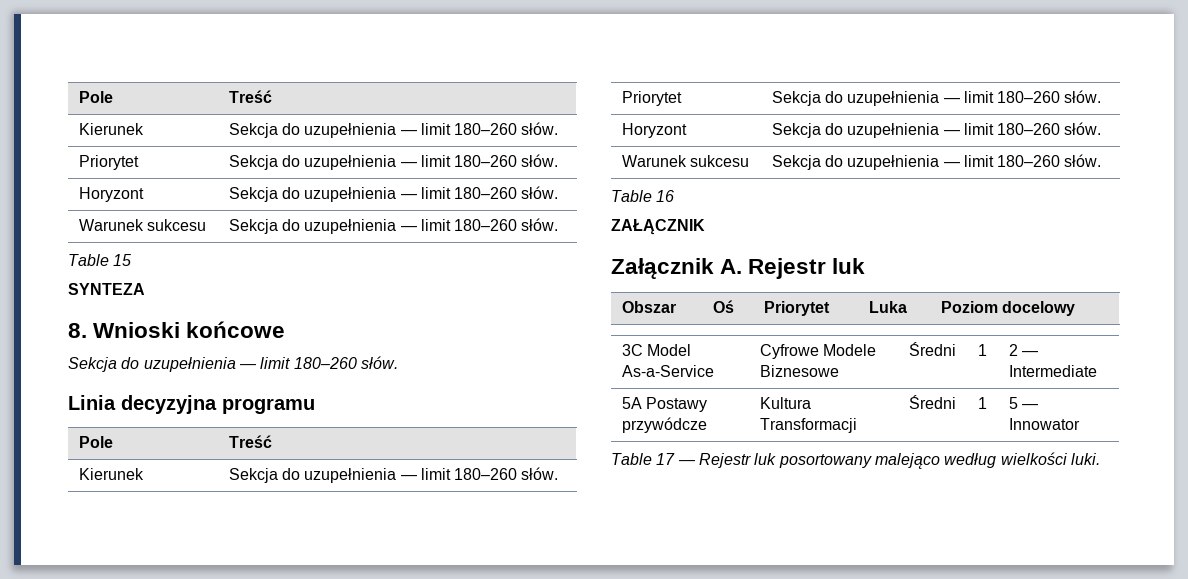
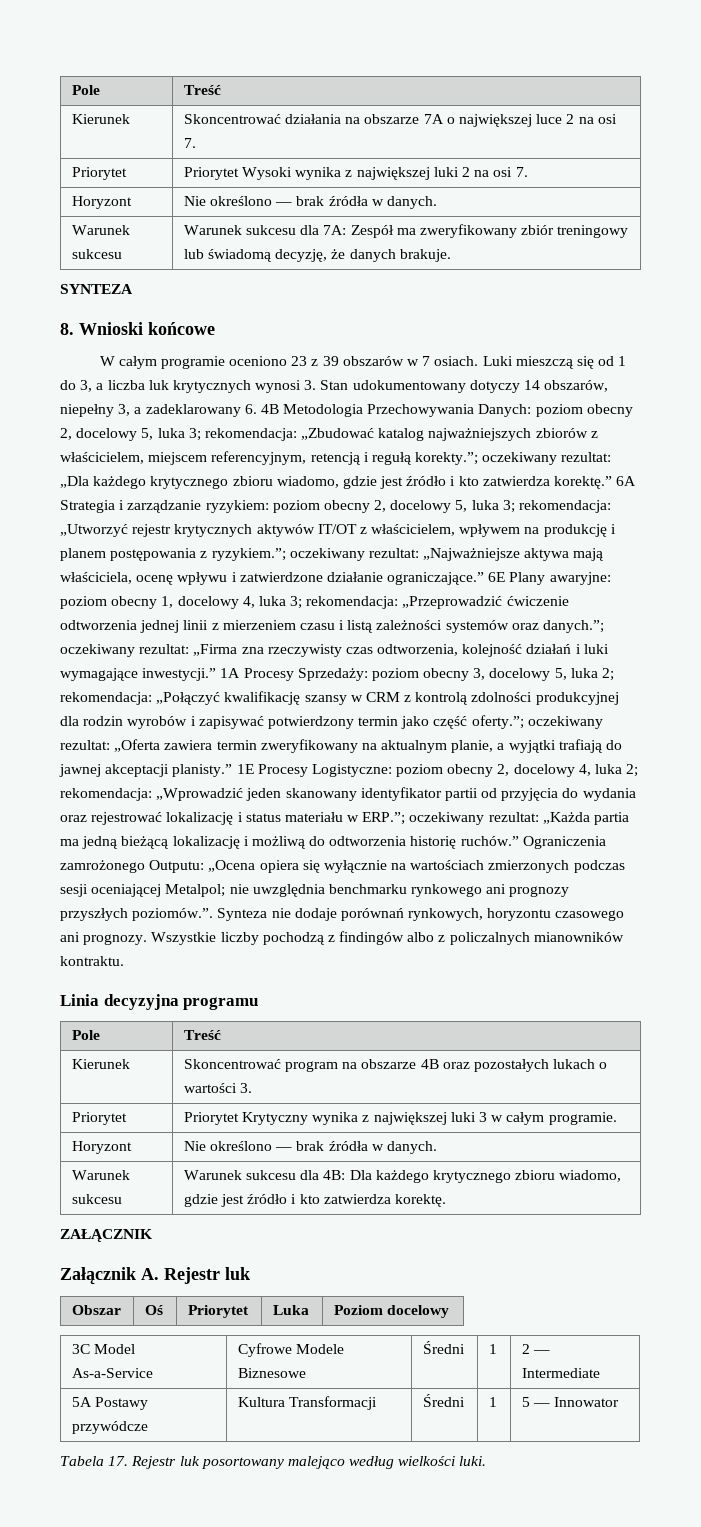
[78,91,113,103] [228,90,272,103] [78,123,144,135] [228,122,559,138] [78,155,139,170] [228,154,559,170] [78,187,144,202] [228,186,559,202] [78,219,206,231] [228,218,559,234] [68,254,132,266] [68,283,145,295] [68,321,286,338] [68,356,398,372] Pole | Treść // Kierunek | Sekcja do uzupełnienia — limit 180–260 słów. // Priorytet | Sekcja do uzupełnienia — limit 180–260 słów. // Horyzont | Sekcja do uzupełnienia — limit 180–260 słów. // Warunek sukcesu | Sekcja do uzupełnienia — limit 180–260 słów. // Table 15 // SYNTEZA // 8. Wnioski końcowe // Sekcja do uzupełnienia — limit 180–260 słów. -> [71,85,100,95] [183,85,221,95] [71,114,130,124] [183,114,617,127] [183,138,196,148] [71,167,127,180] [183,167,528,180] [71,196,132,209] [183,196,437,209] [71,225,130,235] [71,249,122,259] [183,224,629,238] [183,249,451,262] [60,284,133,294] [60,322,215,335] [99,356,627,369] [60,380,609,393] [60,404,633,417] [60,428,598,441] [60,451,612,465] [60,476,637,489] [60,500,612,513] [60,524,616,537] [60,548,605,561] [60,572,611,585] [60,596,569,609] [60,620,605,633] [60,644,609,657] [60,668,615,681] [60,691,619,705] [60,715,603,729] [60,739,623,753] [59,764,639,777] [60,787,636,801] [60,812,630,825] [60,836,606,849] [60,860,625,873] [60,884,570,897] [60,908,625,921] [60,931,624,945] [60,956,124,966] Pole | Treść // Kierunek | Skoncentrować działania na obszarze 7A o największej luce 2 na osi 7. // Priorytet | Priorytet Wysoki wynika z największej luki 2 na osi 7. // Horyzont | Nie określono — brak źródła w danych. // Warunek sukcesu | Warunek sukcesu dla 7A: Zespół ma zweryfikowany zbiór treningowy lub świadomą decyzję, że danych brakuje. // SYNTEZA // 8. Wnioski końcowe // W całym programie oceniono 23 z 39 obszarów w 7 osiach. Luki mieszczą się od 1 do 3, a liczba luk krytycznych wynosi 3. Stan udokumentowany dotyczy 14 obszarów, niepełny 3, a zadeklarowany 6. 4B Metodologia Przechowywania Danych: poziom obecny 2, docelowy 5, luka 3; rekomendacja: „Zbudować katalog najważniejszych zbiorów z właścicielem, miejscem referencyjnym, retencją i regułą korekty.”; oczekiwany rezultat: „Dla każdego krytycznego zbioru wiadomo, gdzie jest źródło i kto zatwierdza korektę.” 6A Strategia i zarządzanie ryzykiem: poziom obecny 2, docelowy 5, luka 3; rekomendacja: „Utworzyć rejestr krytycznych aktywów IT/OT z właścicielem, wpływem na produkcję i planem postępowania z ryzykiem.”; oczekiwany rezultat: „Najważniejsze aktywa mają właściciela, ocenę wpływu i zatwierdzone działanie ograniczające.” 6E Plany awaryjne: poziom obecny 1, docelowy 4, luka 3; rekomendacja: „Przeprowadzić ćwiczenie odtworzenia jednej linii z mierzeniem czasu i listą zależności systemów oraz danych.”; oczekiwany rezultat: „Firma zna rzeczywisty czas odtworzenia, kolejność działań i luki wymagające inwestycji.” 1A Procesy Sprzedaży: poziom obecny 3, docelowy 5, luka 2; rekomendacja: „Połączyć kwalifikację szansy w CRM z kontrolą zdolności produkcyjnej dla rodzin wyrobów i zapisywać potwierdzony termin jako część oferty.”; oczekiwany rezultat: „Oferta zawiera termin zweryfikowany na aktualnym planie, a wyjątki trafiają do jawnej akceptacji planisty.” 1E Procesy Logistyczne: poziom obecny 2, docelowy 4, luka 2; rekomendacja: „Wprowadzić jeden skanowany identyfikator partii od przyjęcia do wydania oraz rejestrować lokalizację i status materiału w ERP.”; oczekiwany rezultat: „Każda partia ma jedną bieżącą lokalizację i możliwą do odtworzenia historię ruchów.” Ograniczenia zamrożonego Outputu: „Ocena opiera się wyłącznie na wartościach zmierzonych podczas sesji oceniającej Metalpol; nie uwzględnia benchmarku rynkowego ani prognozy przyszłych poziomów.”. Synteza nie dodaje porównań rynkowych, horyzontu czasowego ani prognozy. Wszystkie liczby pochodzą z findingów albo z policzalnych mianowników kontraktu.
[228,467,559,483] [621,91,682,106] [771,90,1102,106] [621,123,687,138] [771,122,1102,138] [621,155,749,167] [771,154,1102,170] [611,190,675,202] Sekcja do uzupełnienia — limit 180–260 słów. // Priorytet | Sekcja do uzupełnienia — limit 180–260 słów. // Horyzont | Sekcja do uzupełnienia — limit 180–260 słów. // Warunek sukcesu | Sekcja do uzupełnienia — limit 180–260 słów. // Table 16 -> [183,1059,608,1072] [183,1083,253,1093] [71,1112,127,1125] [183,1112,617,1125] [71,1141,132,1154] [183,1141,437,1154] [71,1170,130,1180] [71,1194,122,1204] [183,1170,622,1183] [183,1194,446,1207] Skoncentrować program na obszarze 4B oraz pozostałych lukach o wartości 3. // Priorytet | Priorytet Krytyczny wynika z największej luki 3 w całym programie. // Horyzont | Nie określono — brak źródła w danych. // Warunek sukcesu | Warunek sukcesu dla 4B: Dla każdego krytycznego zbioru wiadomo, gdzie jest źródło i kto zatwierdza korektę.
[611,453,696,465] Table 17 — -> [60,1456,129,1466] Tabela 17.

